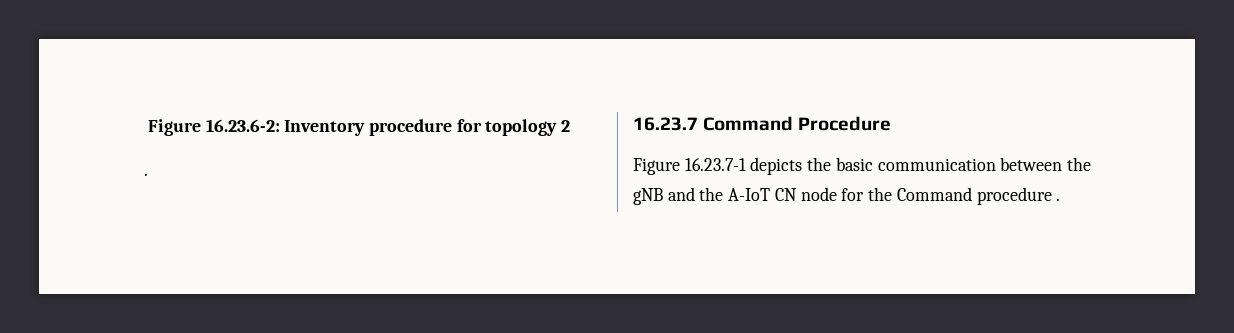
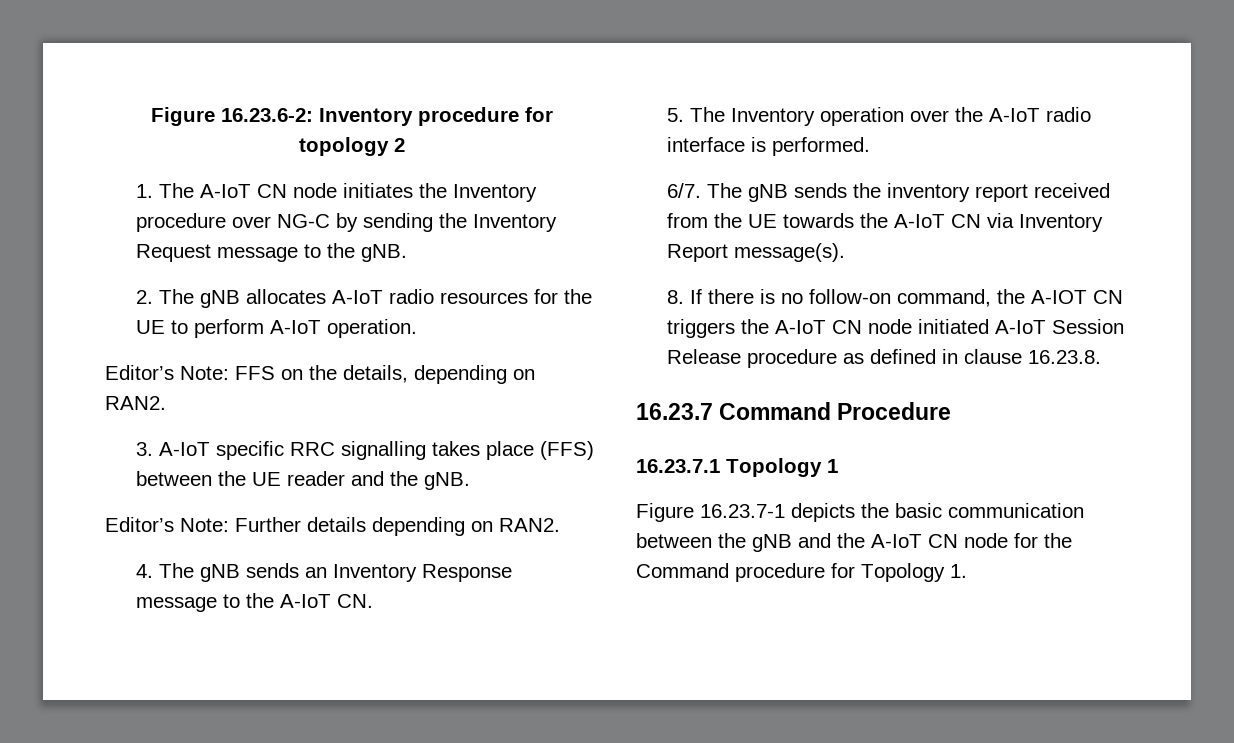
[143,173,148,176] . -> [136,183,538,202] [136,213,558,232] [136,243,408,262] [136,289,593,308] [136,319,418,338] [105,365,535,384] [105,396,166,410] [136,441,595,460] [136,471,471,490] [105,517,560,536] [136,563,513,582] [136,593,374,612] [667,107,1092,126] [667,137,871,156] [667,183,1111,202] [667,213,1104,232] [667,243,846,262] [667,289,1124,307] [667,319,1125,338] [667,349,1102,368] 1. The A-IoT CN node initiates the Inventory procedure over NG-C by sending the Inventory Request message to the gNB. // 2. The gNB allocates A-IoT radio resources for the UE to perform A-IoT operation. // Editor’s Note: FFS on the details, depending on RAN2. // 3. A-IoT specific RRC signalling takes place (FFS) between the UE reader and the gNB. // Editor’s Note: Further details depending on RAN2. // 4. The gNB sends an Inventory Response message to the A-IoT CN. // 5. The Inventory operation over the A-IoT radio interface is performed. // 6/7. The gNB sends the inventory report received from the UE towards the A-IoT CN via Inventory Report message(s). // 8. If there is no follow-on command, the A-IOT CN triggers the A-IoT CN node initiated A-IoT Session Release procedure as defined in clause 16.23.8.
(892, 123) none -> [636,458,838,477] // 16.23.7.1 Topology 1
[1056,198,1061,201] . -> [831,563,967,582] for Topology 1.

